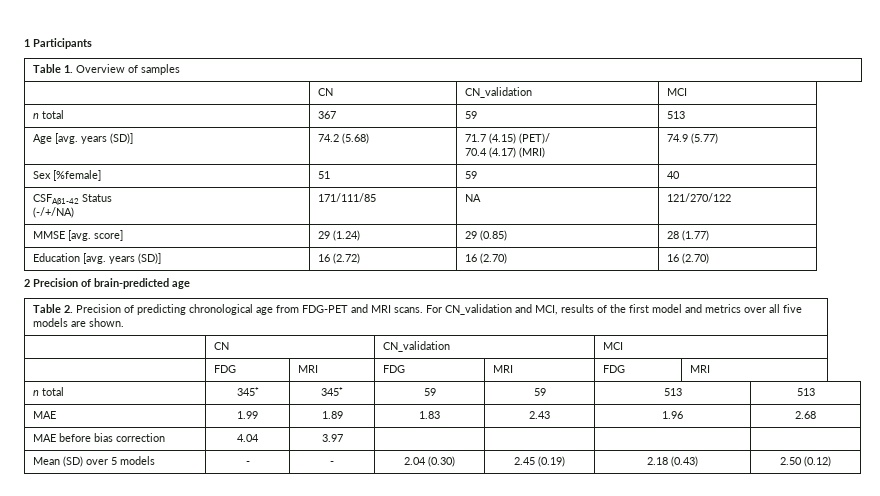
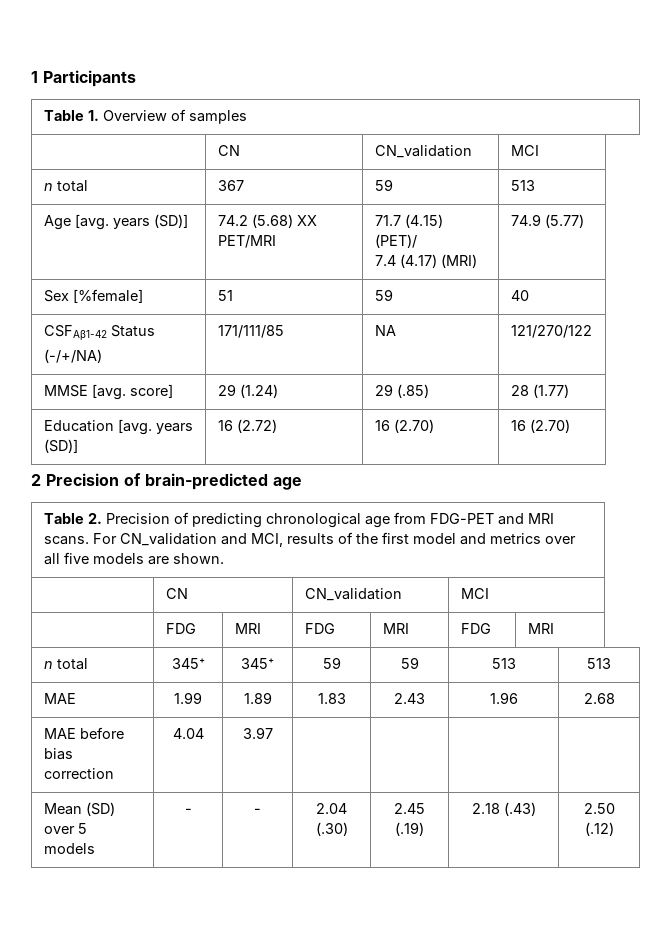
(369, 138) none -> [296,215,317,226] [217,235,276,248] XX PET/MRI
[464,148,487,156] 70.4 -> [374,255,396,266] 7.4
[479,230,507,241] (0.85) -> [396,384,429,398] (.85)
[428,456,455,467] (0.30) -> [315,822,348,836] (.30)
[538,456,565,467] (0.19) -> [395,822,424,836] (.19)
[671,456,698,467] (0.43) -> [503,802,536,816] (.43)
[804,456,831,467] (0.12) -> [584,822,614,836] (.12)

